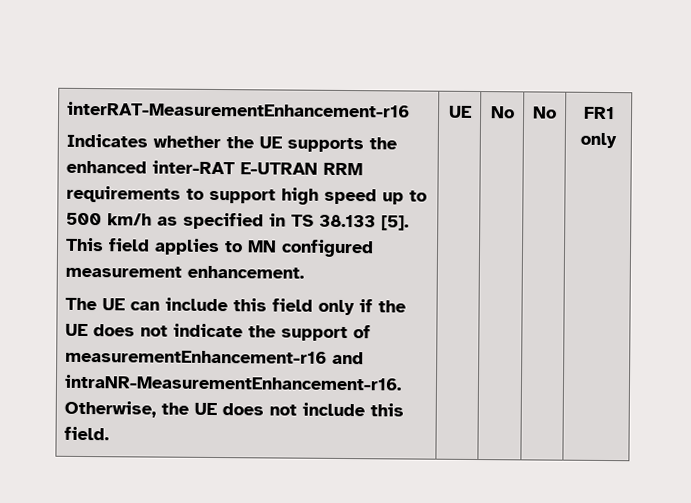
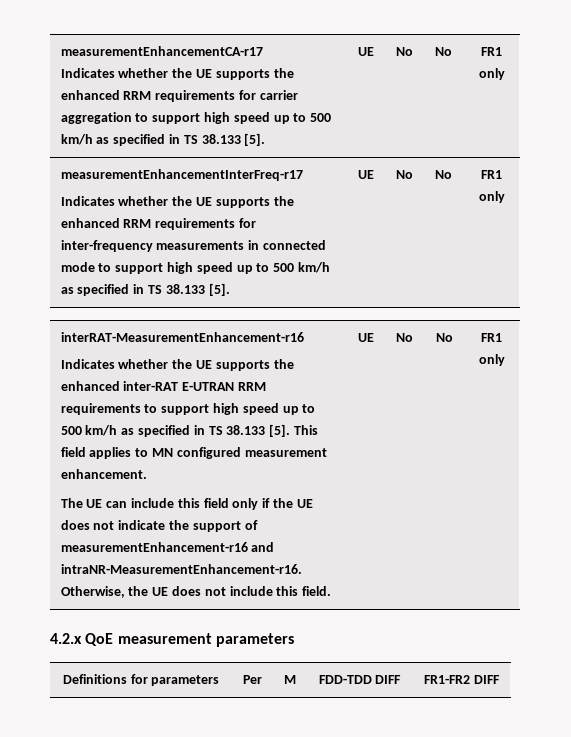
(67, 109) none -> [60,46,263,56] [60,68,294,80] [60,90,298,102] [60,112,332,124] [60,133,266,146] [357,47,374,56] [395,47,413,56] [435,47,452,56] [481,47,502,56] [478,68,505,80] [60,169,303,181] [60,196,294,208] [60,218,257,230] [60,240,327,252] [60,262,330,274] [60,283,230,296] [357,170,374,179] [395,170,413,179] [435,170,452,179] [481,170,502,179] [478,191,505,203] measurementEnhancementCA-r17 // Indicates whether the UE supports the enhanced RRM requirements for carrier aggregation to support high speed up to 500 km/h as specified in TS 38.133 [5]. | UE | No | No | FR1 only // measurementEnhancementInterFreq-r17 // Indicates whether the UE supports the enhanced RRM requirements for inter-frequency measurements in connected mode to support high speed up to 500 km/h as specified in TS 38.133 [5]. | UE | No | No | FR1 only //
(617, 140) none -> [50,633,294,647] [62,674,220,686] [242,675,262,684] [283,675,296,684] [318,675,402,684] [424,675,500,684] // 4.2.x QoE measurement parameters // Definitions for parameters | Per | M | FDD-TDD DIFF | FR1-FR2 DIFF

